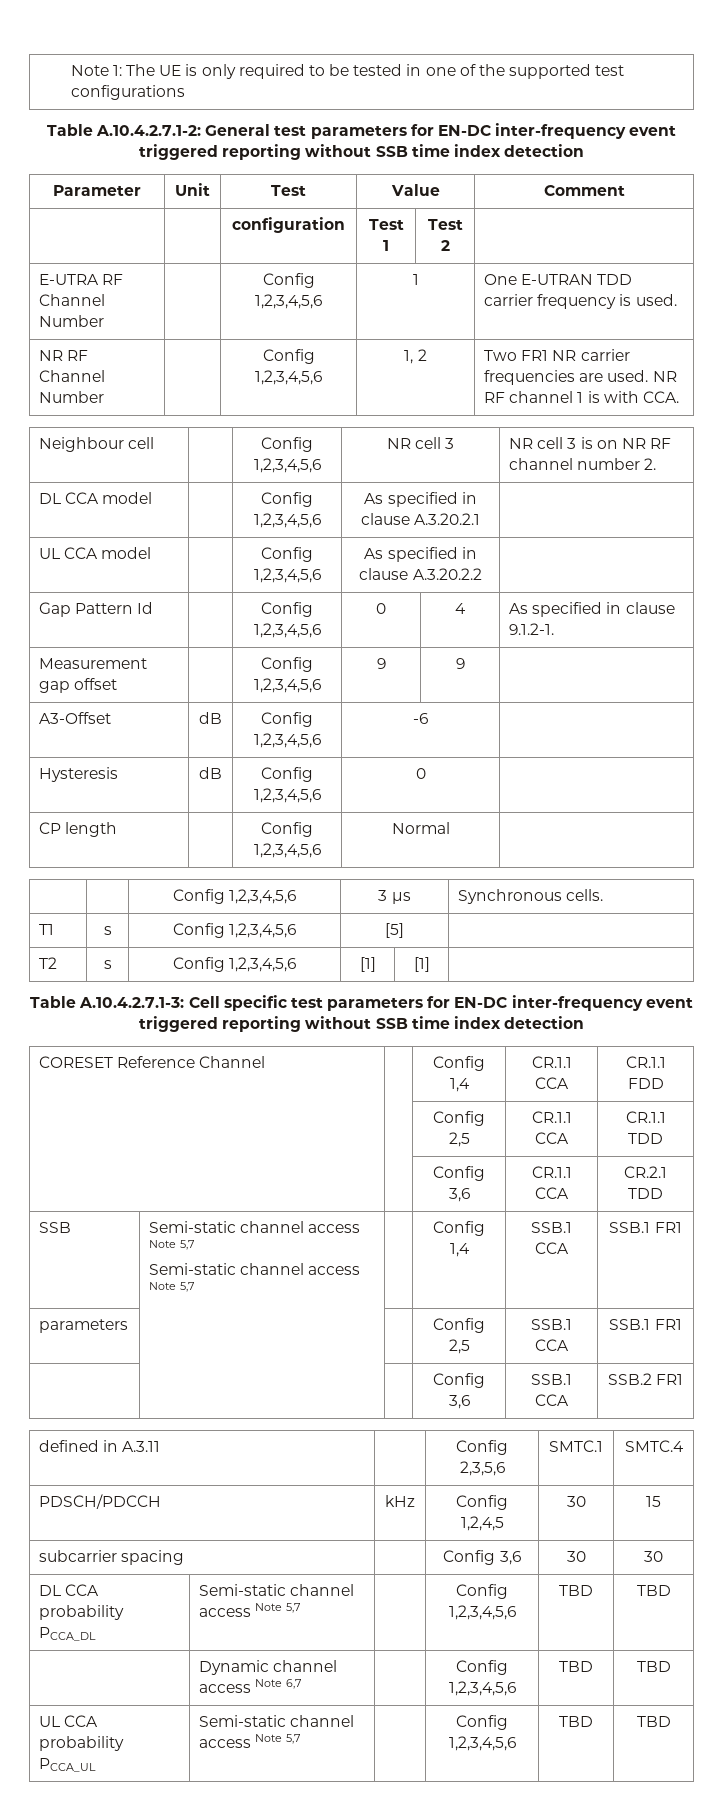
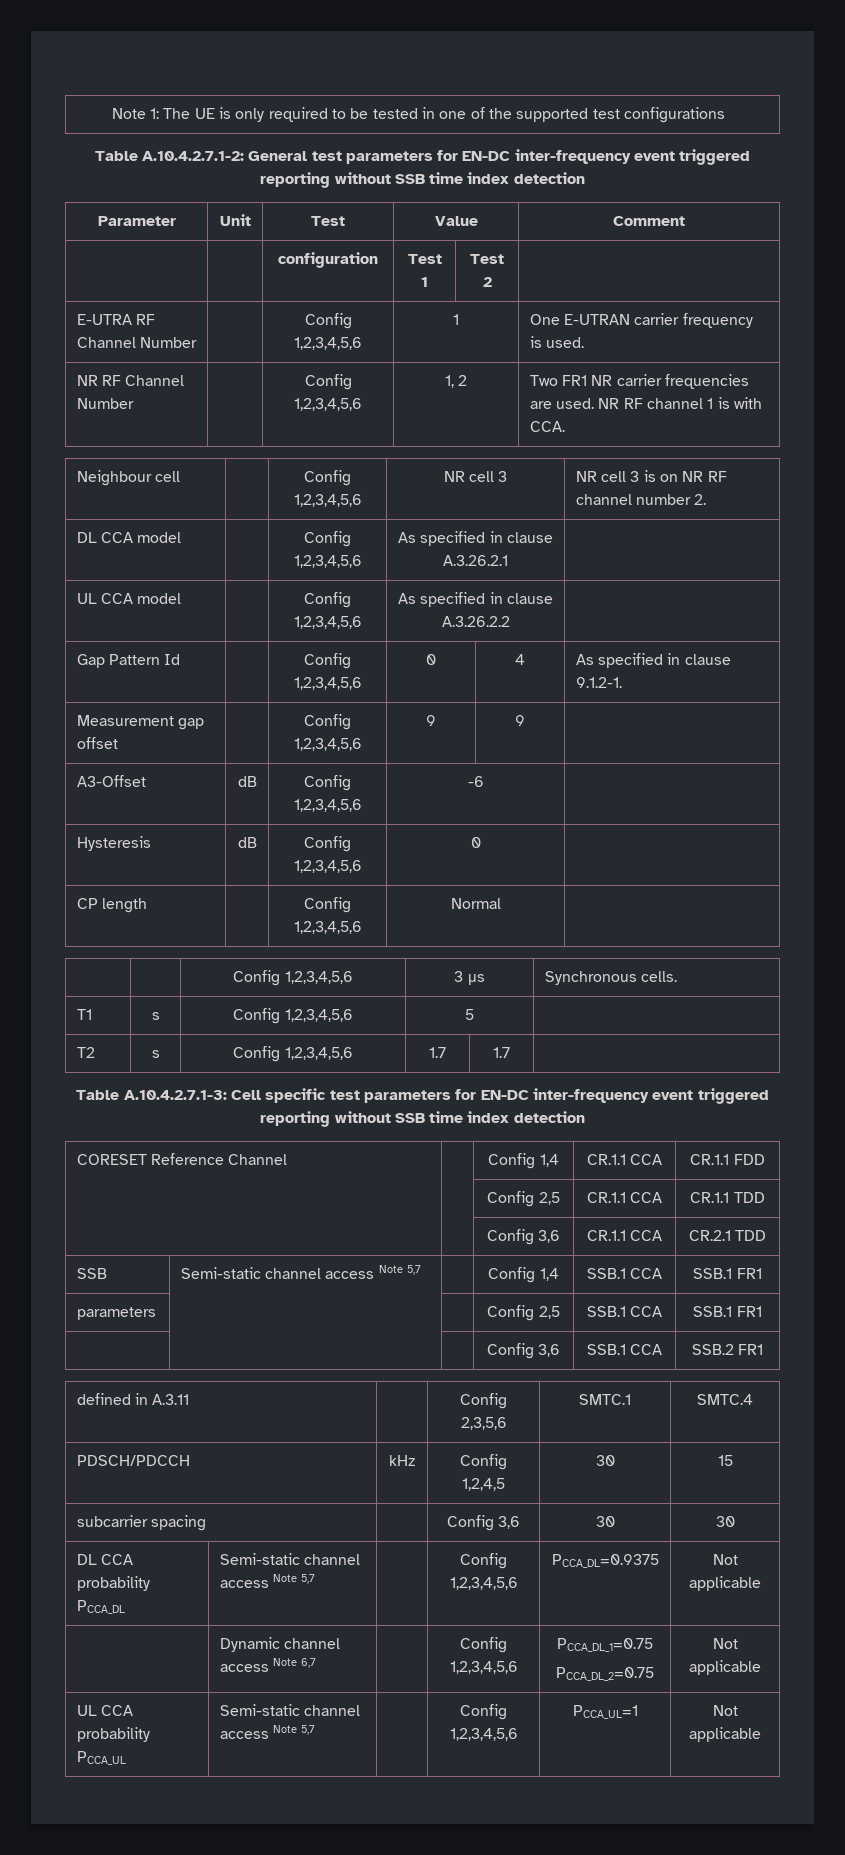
[597,274,633,285] TDD -> (630, 319) none
[414,513,481,525] A.3.20.2.1 -> [443,555,508,566] A.3.26.2.1
[412,568,482,580] A.3.20.2.2 -> [441,616,510,627] A.3.26.2.2
[385,923,404,938] [5] -> [465,1009,474,1020] 5
[359,957,376,972] [413,957,430,972] [1] | [1] -> [429,1047,446,1058] [493,1047,510,1058] 1.7 | 1.7
[149,1263,361,1275] [149,1282,195,1292] // Semi-static channel access Note 5,7 -> (421, 1270) none
[559,1585,593,1596] [636,1585,671,1596] TBD | TBD -> [551,1554,659,1568] [712,1554,738,1565] [689,1576,761,1591] PCCA_DL=0.9375 | Not applicable
[559,1661,593,1672] [636,1661,671,1672] TBD | TBD -> [557,1638,653,1652] [556,1667,654,1681] [712,1638,738,1649] [689,1660,761,1675] PCCA_DL_1=0.75 // PCCA_DL_2=0.75 | Not applicable
[559,1716,593,1727] [636,1716,671,1727] TBD | TBD -> [572,1705,638,1719] [712,1705,738,1716] [689,1727,761,1742] PCCA_UL=1 | Not applicable

